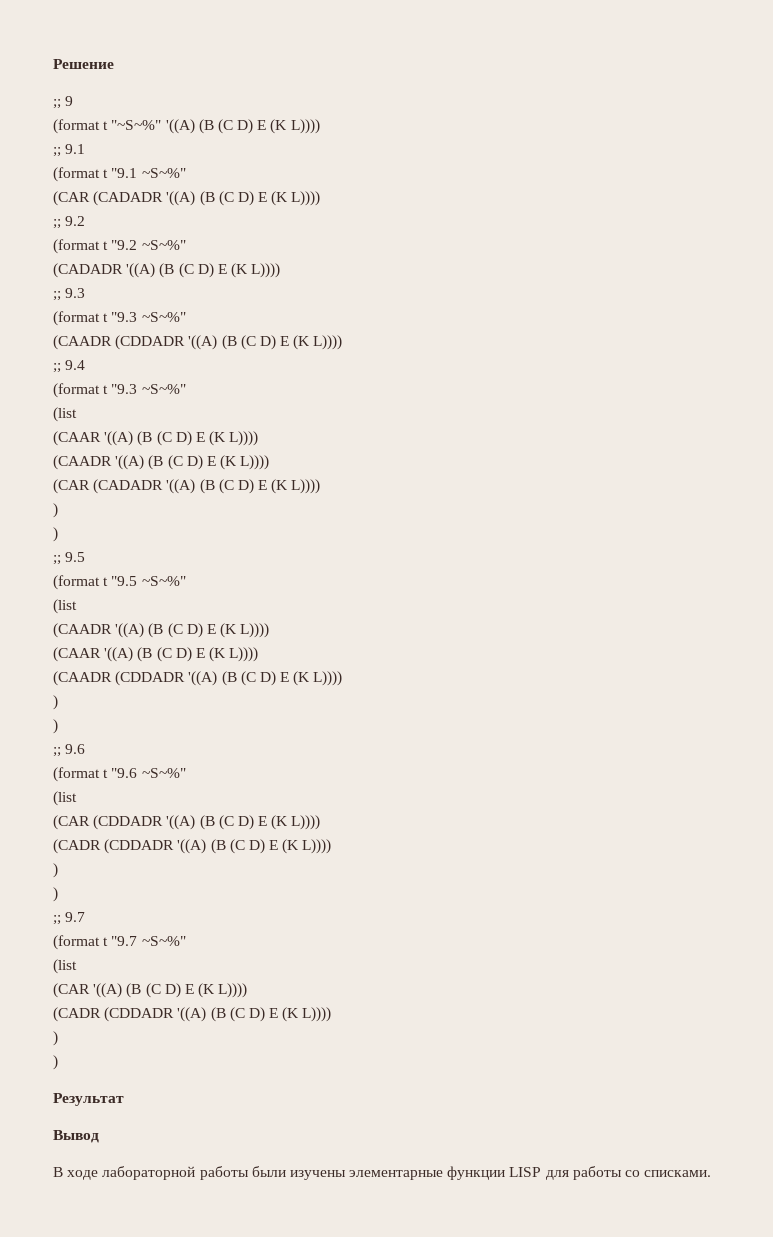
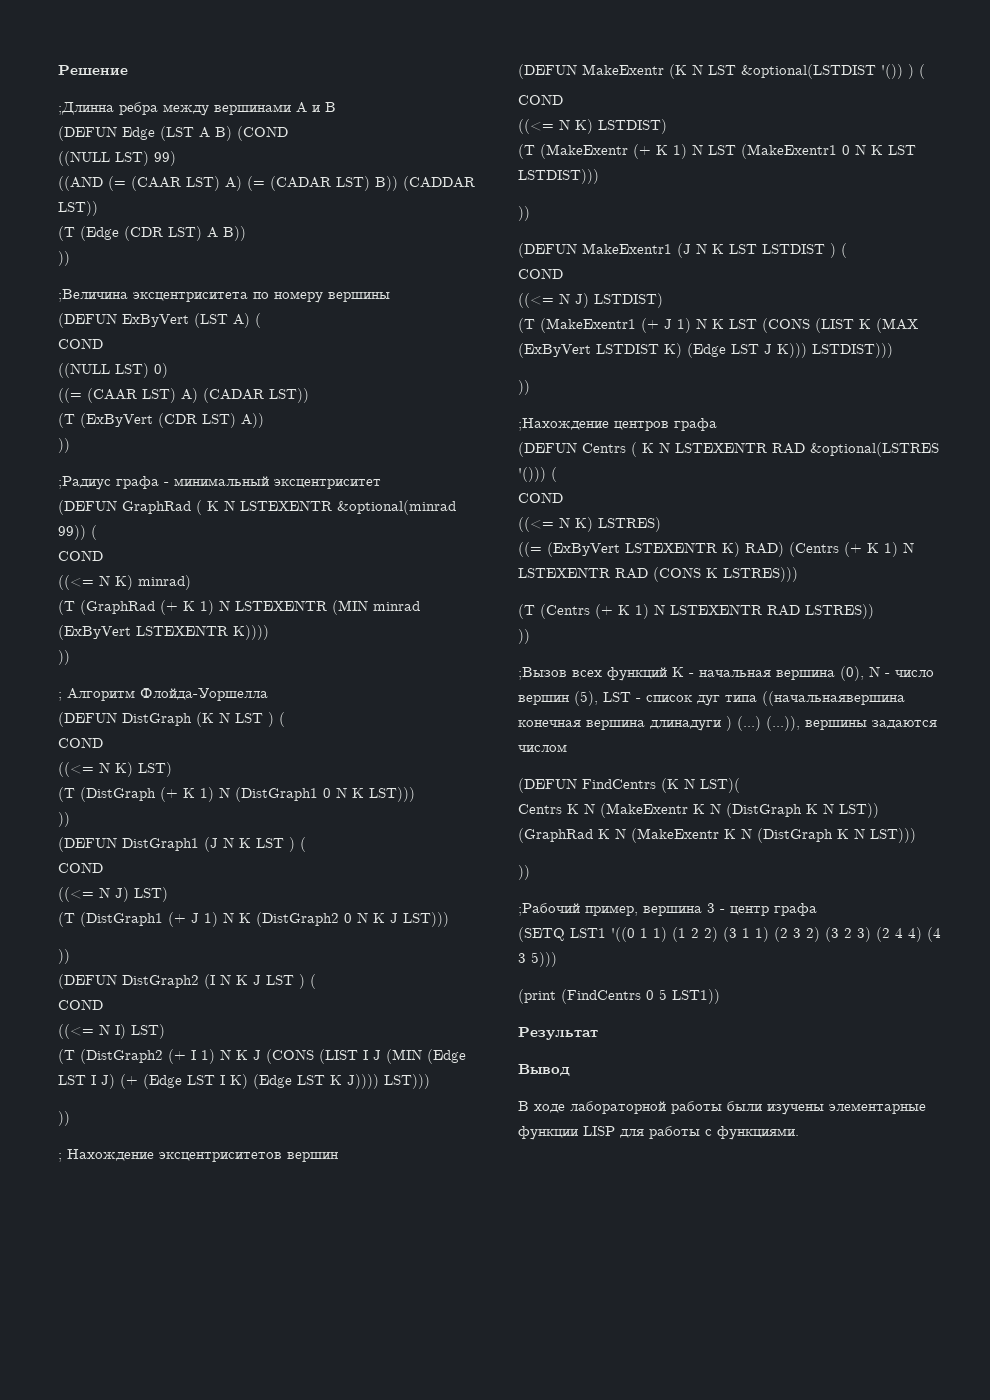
[53,96,74,109] [53,119,320,134] [53,144,86,157] [53,167,186,182] [53,191,321,206] [53,216,86,229] [53,239,186,254] [53,263,281,278] [53,288,86,301] [53,311,186,326] [53,335,343,350] [53,360,86,373] [53,383,186,398] [53,407,77,422] [53,431,259,446] [53,455,270,470] [53,479,321,494] [53,503,58,518] [53,527,58,542] [53,552,86,565] [53,575,186,590] [53,599,77,614] [53,623,270,638] [53,647,259,662] [53,671,343,686] [53,695,58,710] [53,719,58,734] [53,744,86,757] [53,767,186,782] [53,791,77,806] [53,815,321,830] [53,839,332,854] [53,863,58,878] [53,887,58,902] [53,912,86,925] [53,935,186,950] [53,959,77,974] [53,983,248,998] [53,1007,332,1022] [53,1031,58,1046] [53,1055,58,1070] ;; 9 // (format t "~S~%" '((A) (B (C D) E (K L)))) // ;; 9.1 // (format t "9.1 ~S~%" // (CAR (CADADR '((A) (B (C D) E (K L)))) // ;; 9.2 // (format t "9.2 ~S~%" // (CADADR '((A) (B (C D) E (K L)))) // ;; 9.3 // (format t "9.3 ~S~%" // (CAADR (CDDADR '((A) (B (C D) E (K L)))) // ;; 9.4 // (format t "9.3 ~S~%" // (list // (CAAR '((A) (B (C D) E (K L)))) // (CAADR '((A) (B (C D) E (K L)))) // (CAR (CADADR '((A) (B (C D) E (K L)))) // ) // ) // ;; 9.5 // (format t "9.5 ~S~%" // (list // (CAADR '((A) (B (C D) E (K L)))) // (CAAR '((A) (B (C D) E (K L)))) // (CAADR (CDDADR '((A) (B (C D) E (K L)))) // ) // ) // ;; 9.6 // (format t "9.6 ~S~%" // (list // (CAR (CDDADR '((A) (B (C D) E (K L)))) // (CADR (CDDADR '((A) (B (C D) E (K L)))) // ) // ) // ;; 9.7 // (format t "9.7 ~S~%" // (list // (CAR '((A) (B (C D) E (K L)))) // (CADR (CDDADR '((A) (B (C D) E (K L)))) // ) // ) -> [58,102,336,116] [58,126,288,141] [58,151,176,166] [58,176,475,191] [58,201,98,216] [58,226,246,241] [58,251,70,266] [58,289,390,303] [58,313,261,328] [58,338,103,349] [58,363,168,378] [58,388,309,403] [58,413,264,428] [58,438,70,453] [58,476,381,490] [58,500,456,515] [58,525,97,540] [58,550,103,561] [58,575,191,590] [58,600,420,615] [58,625,269,640] [58,650,70,665] [58,688,268,701] [58,712,285,727] [58,737,103,748] [58,762,172,777] [58,787,415,802] [58,812,70,827] [58,837,306,852] [58,862,103,873] [58,887,168,902] [58,912,449,927] [58,949,70,964] [58,974,316,989] [58,999,103,1010] [58,1024,165,1039] [58,1049,466,1064] [58,1074,430,1089] [58,1111,70,1126] [58,1149,338,1162] [518,64,925,79] [518,94,563,105] [518,119,667,134] [518,144,916,159] [518,169,599,184] [518,206,530,221] [518,243,847,258] [518,268,563,279] [518,293,663,308] [518,318,918,333] [518,343,893,358] [518,380,530,395] [518,418,717,431] [518,442,939,457] [518,467,557,482] [518,492,563,503] [518,517,661,532] [518,542,914,557] [518,567,798,582] [518,604,874,619] [518,629,530,644] [518,666,934,681] [518,691,905,706] [518,716,937,731] [518,744,567,752] [518,778,740,793] [518,803,879,818] [518,828,916,843] [518,865,530,880] [518,903,817,916] [518,927,941,942] [518,952,557,967] [518,989,720,1004] ;Длинна ребра между вершинами A и B // (DEFUN Edge (LST A B) (COND // ((NULL LST) 99) // ((AND (= (CAAR LST) A) (= (CADAR LST) B)) (CADDAR LST)) // (T (Edge (CDR LST) A B)) // )) // ;Величина эксцентриситета по номеру вершины // (DEFUN ExByVert (LST A) ( // COND // ((NULL LST) 0) // ((= (CAAR LST) A) (CADAR LST)) // (T (ExByVert (CDR LST) A)) // )) // ;Радиус графа - минимальный эксцентриситет // (DEFUN GraphRad ( K N LSTEXENTR &optional(minrad 99)) ( // COND // ((<= N K) minrad) // (T (GraphRad (+ K 1) N LSTEXENTR (MIN minrad (ExByVert LSTEXENTR K)))) // )) // ; Алгоритм Флойда-Уоршелла // (DEFUN DistGraph (K N LST ) ( // COND // ((<= N K) LST) // (T (DistGraph (+ K 1) N (DistGraph1 0 N K LST))) // )) // (DEFUN DistGraph1 (J N K LST ) ( // COND // ((<= N J) LST) // (T (DistGraph1 (+ J 1) N K (DistGraph2 0 N K J LST))) // )) // (DEFUN DistGraph2 (I N K J LST ) ( // COND // ((<= N I) LST) // (T (DistGraph2 (+ I 1) N K J (CONS (LIST I J (MIN (Edge LST I J) (+ (Edge LST I K) (Edge LST K J)))) LST))) // )) // ; Нахождение эксцентриситетов вершин // (DEFUN MakeExentr (K N LST &optional(LSTDIST '()) ) ( // COND // ((<= N K) LSTDIST) // (T (MakeExentr (+ K 1) N LST (MakeExentr1 0 N K LST LSTDIST))) // )) // (DEFUN MakeExentr1 (J N K LST LSTDIST ) ( // COND // ((<= N J) LSTDIST) // (T (MakeExentr1 (+ J 1) N K LST (CONS (LIST K (MAX (ExByVert LSTDIST K) (Edge LST J K))) LSTDIST))) // )) // ;Нахождение центров графа // (DEFUN Centrs ( K N LSTEXENTR RAD &optional(LSTRES '())) ( // COND // ((<= N K) LSTRES) // ((= (ExByVert LSTEXENTR K) RAD) (Centrs (+ K 1) N LSTEXENTR RAD (CONS K LSTRES))) // (T (Centrs (+ K 1) N LSTEXENTR RAD LSTRES)) // )) // ;Вызов всех функций K - начальная вершина (0), N - число вершин (5), LST - список дуг типа ((начальнаявершина конечная вершина длинадуги ) (...) (...)), вершины задаются числом // (DEFUN FindCentrs (K N LST)( // Centrs K N (MakeExentr K N (DistGraph K N LST)) (GraphRad K N (MakeExentr K N (DistGraph K N LST))) // )) // ;Рабочий пример, вершина 3 - центр графа // (SETQ LST1 '((0 1 1) (1 2 2) (3 1 1) (2 3 2) (3 2 3) (2 4 4) (4 3 5))) // (print (FindCentrs 0 5 LST1))
[625,1170,712,1177] со списками. -> [705,1126,799,1140] с функциями.

